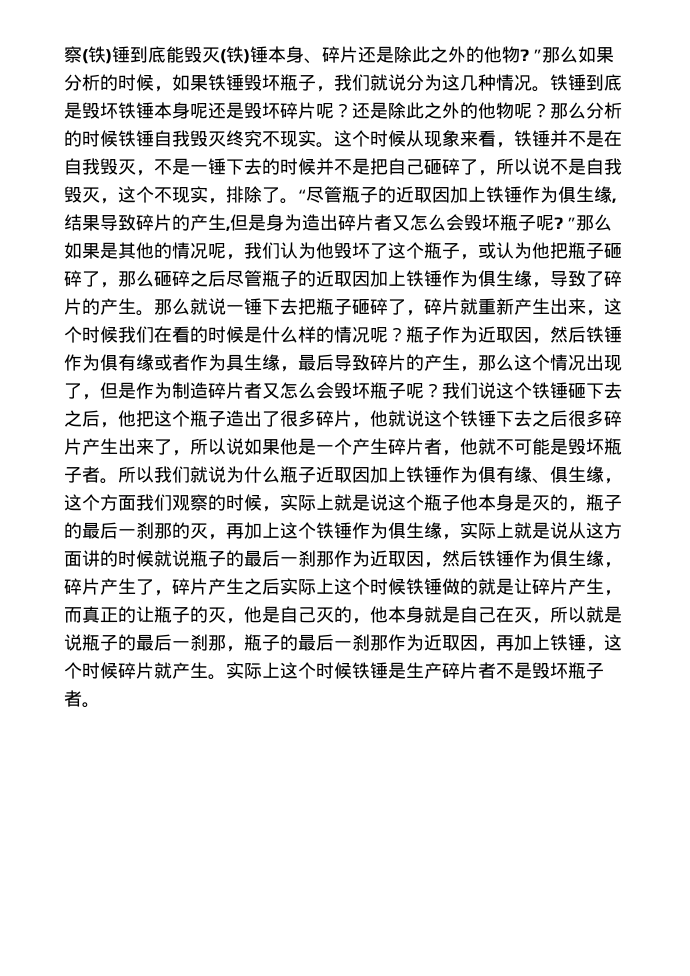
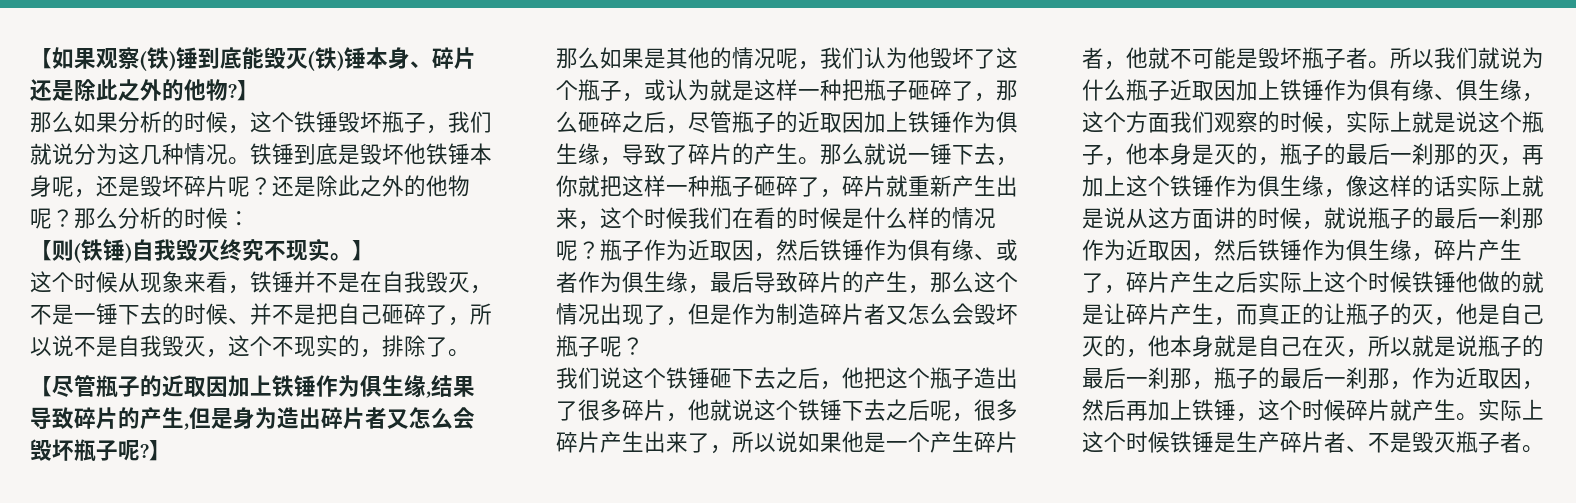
(64, 54) none -> [30,47,118,69] 【如果观
[533,49,542,61] ” -> [237,80,259,101] 】 //
[172,74,208,91] 如果 -> [250,111,294,133] 这个
(118, 110) none -> [404,143,426,165] 他
(208, 111) none -> [74,189,96,198] ，
[118,130,154,147] 铁锤 -> [228,211,250,226] [30,239,132,263] ： // 【则(铁锤)
(334, 145) none -> [352,240,374,261] 】 //
(316, 166) none -> [228,317,250,324] 、
(208, 194) none -> [338,335,360,357] 的
[298,189,306,201] “ -> [30,376,52,397] // 【
[567,217,576,229] ” -> [149,440,171,461] 】 //
[532,242,550,259] 他 -> [710,79,842,101] 就是这样一种
(226, 278) none -> [666,125,688,134] ，
[298,298,316,315] 把 -> [996,157,1018,166] [556,175,710,197] ，你就把这样一种
(154, 362) none -> [974,253,996,260] 、
[226,354,244,371] 具 -> [622,271,644,293] 俱
(442, 390) none -> (644, 346) //
(568, 418) none -> [930,400,974,422] 呢，
(460, 503) none -> [1104,157,1126,166] ，
(460, 537) none -> [1346,175,1456,197] 像这样的话
(154, 558) none -> [1302,221,1324,230] ，
(442, 586) none -> [1456,271,1478,293] 他
[388,634,496,652] 作为近取因， -> [1390,367,1544,390] [1082,399,1126,421] ，作为近取因，然后
[496,662,568,679] 不是毁坏 -> [1346,431,1456,453] 、不是毁灭

